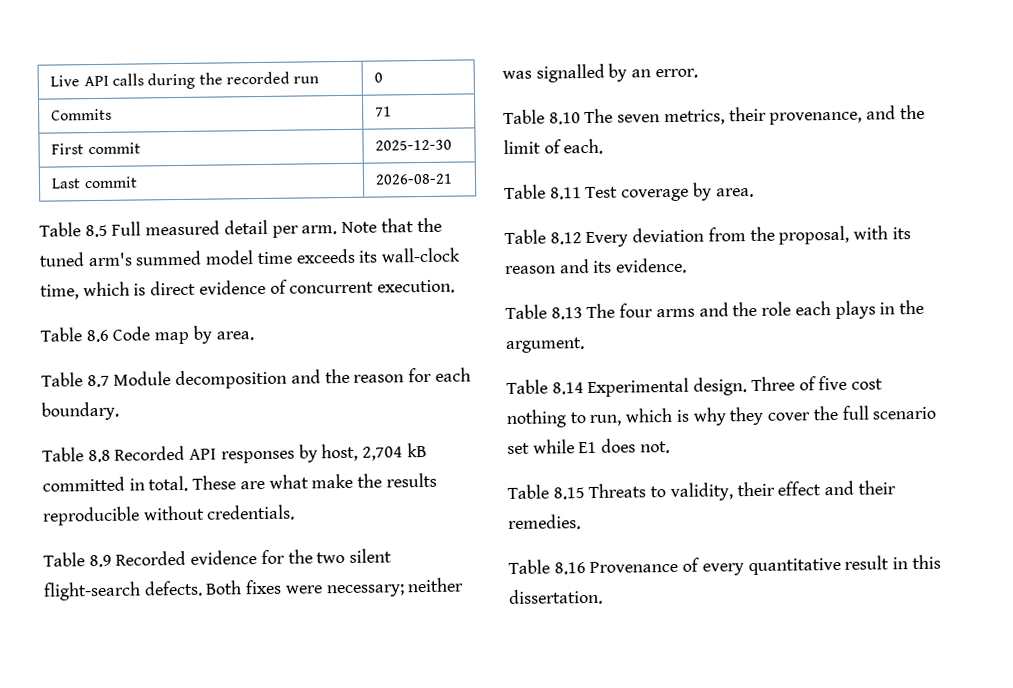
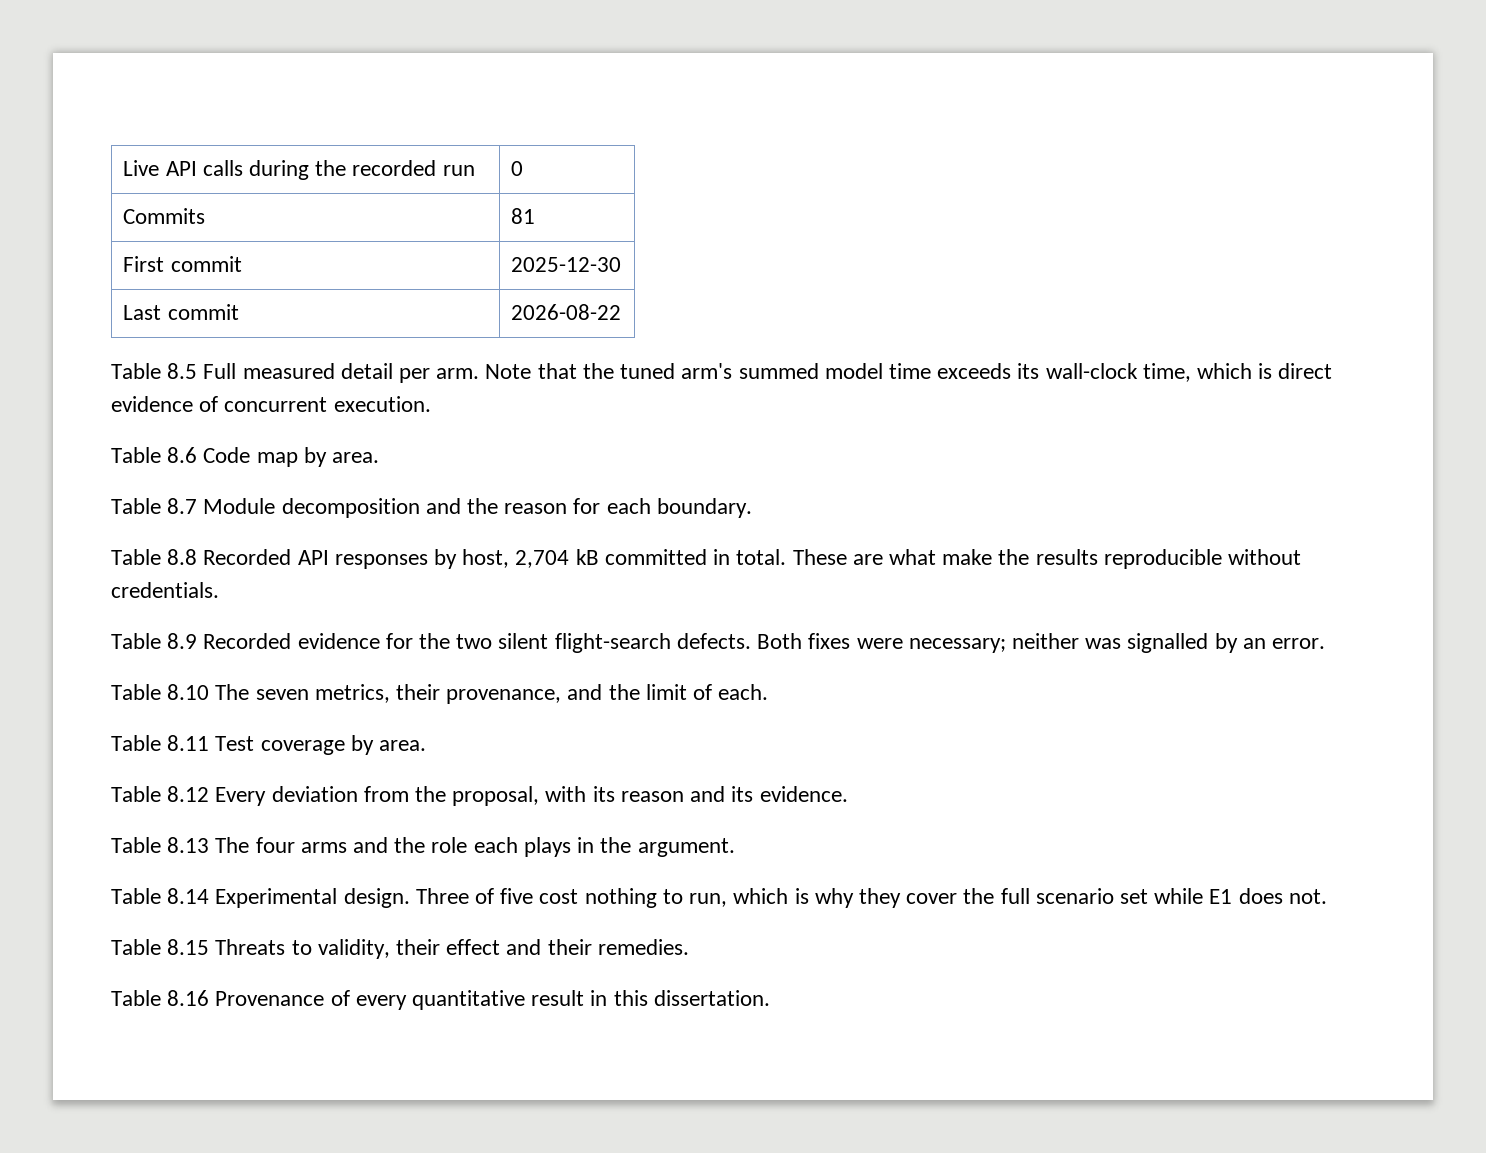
[375,106,393,117] 71 -> [511,208,536,224] 81
[375,173,454,185] 2026-08-21 -> [511,304,622,320] 2026-08-22

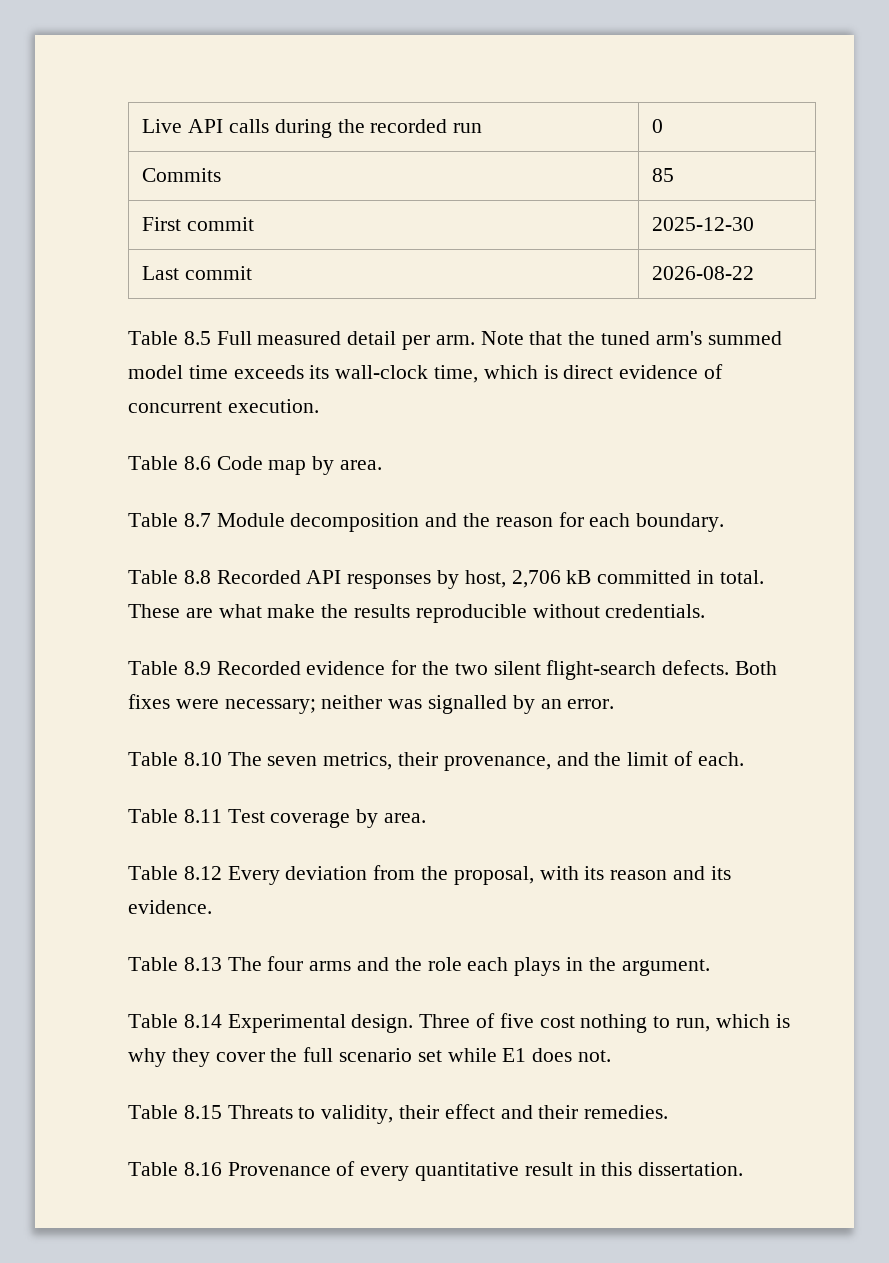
[511,208,536,224] 81 -> [652,168,675,182] 85
[515,550,570,568] 2,704 -> [511,570,561,588] 2,706

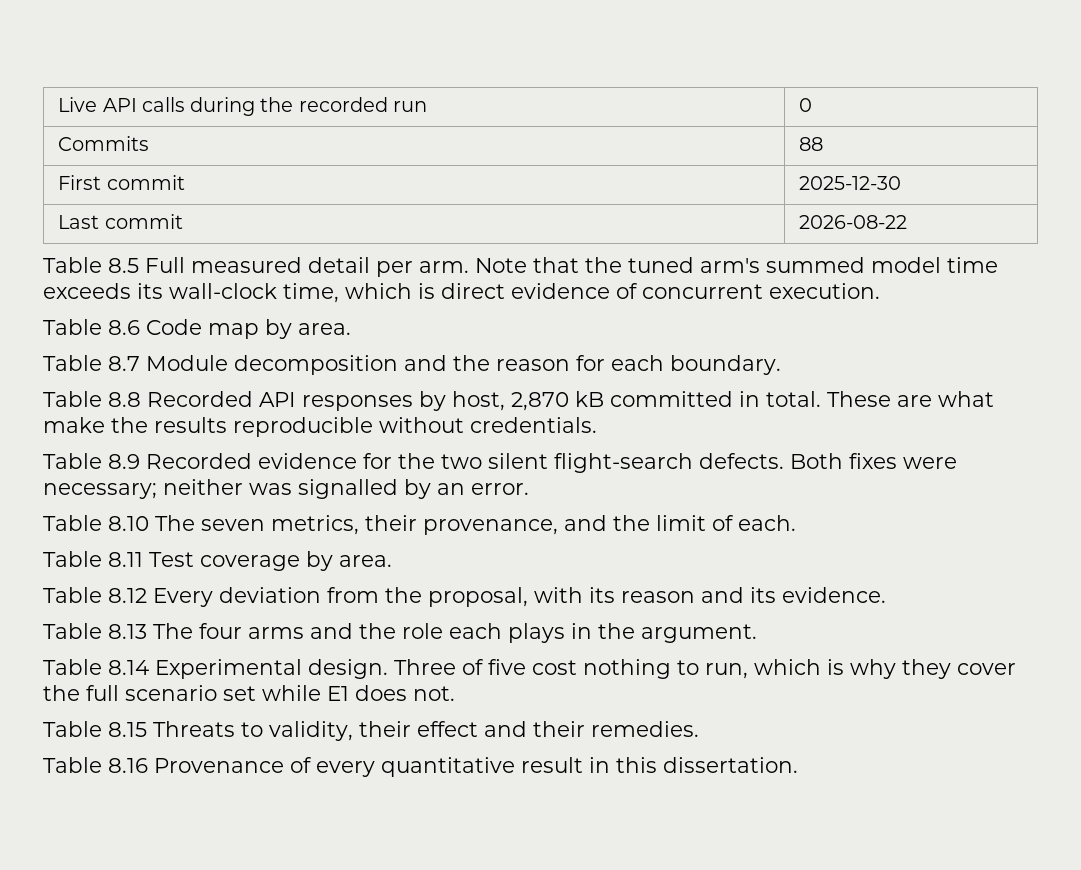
[652,168,675,182] 85 -> [799,137,824,151] 88
[511,570,561,588] 2,706 -> [511,392,569,411] 2,870

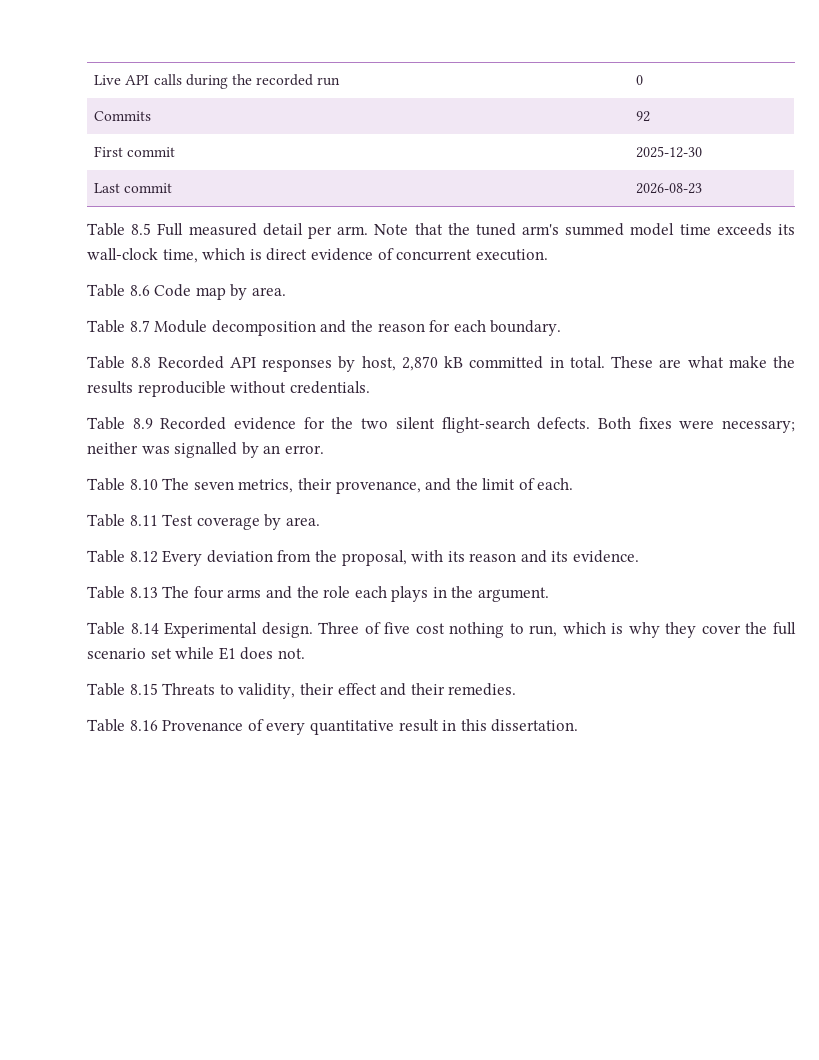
[799,137,824,151] 88 -> [636,111,651,122] 92
[799,215,908,229] 2026-08-22 -> [636,183,703,194] 2026-08-23

